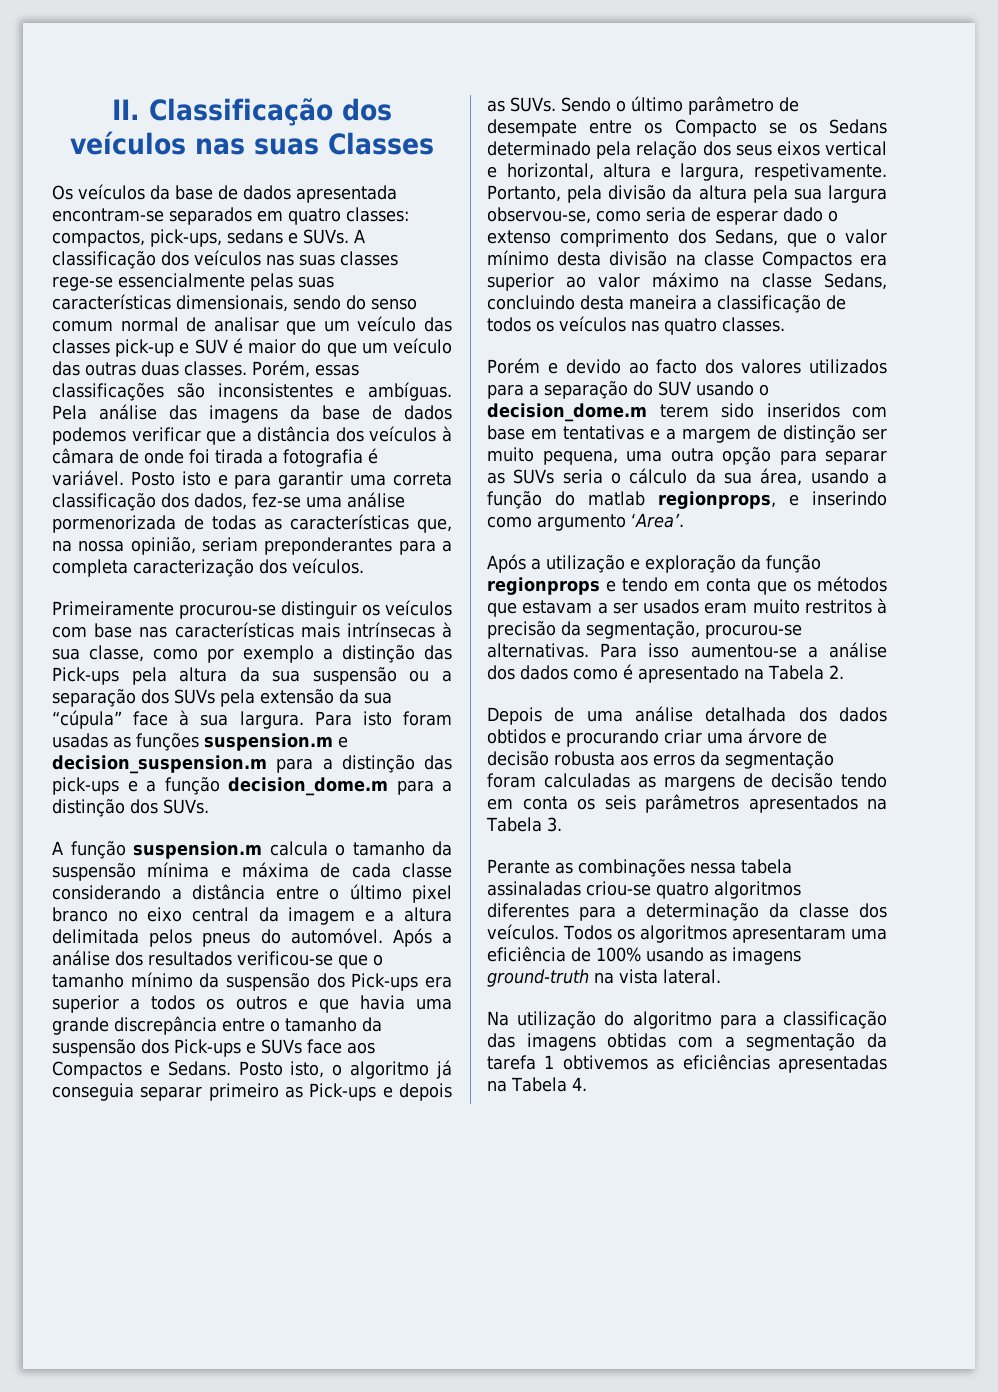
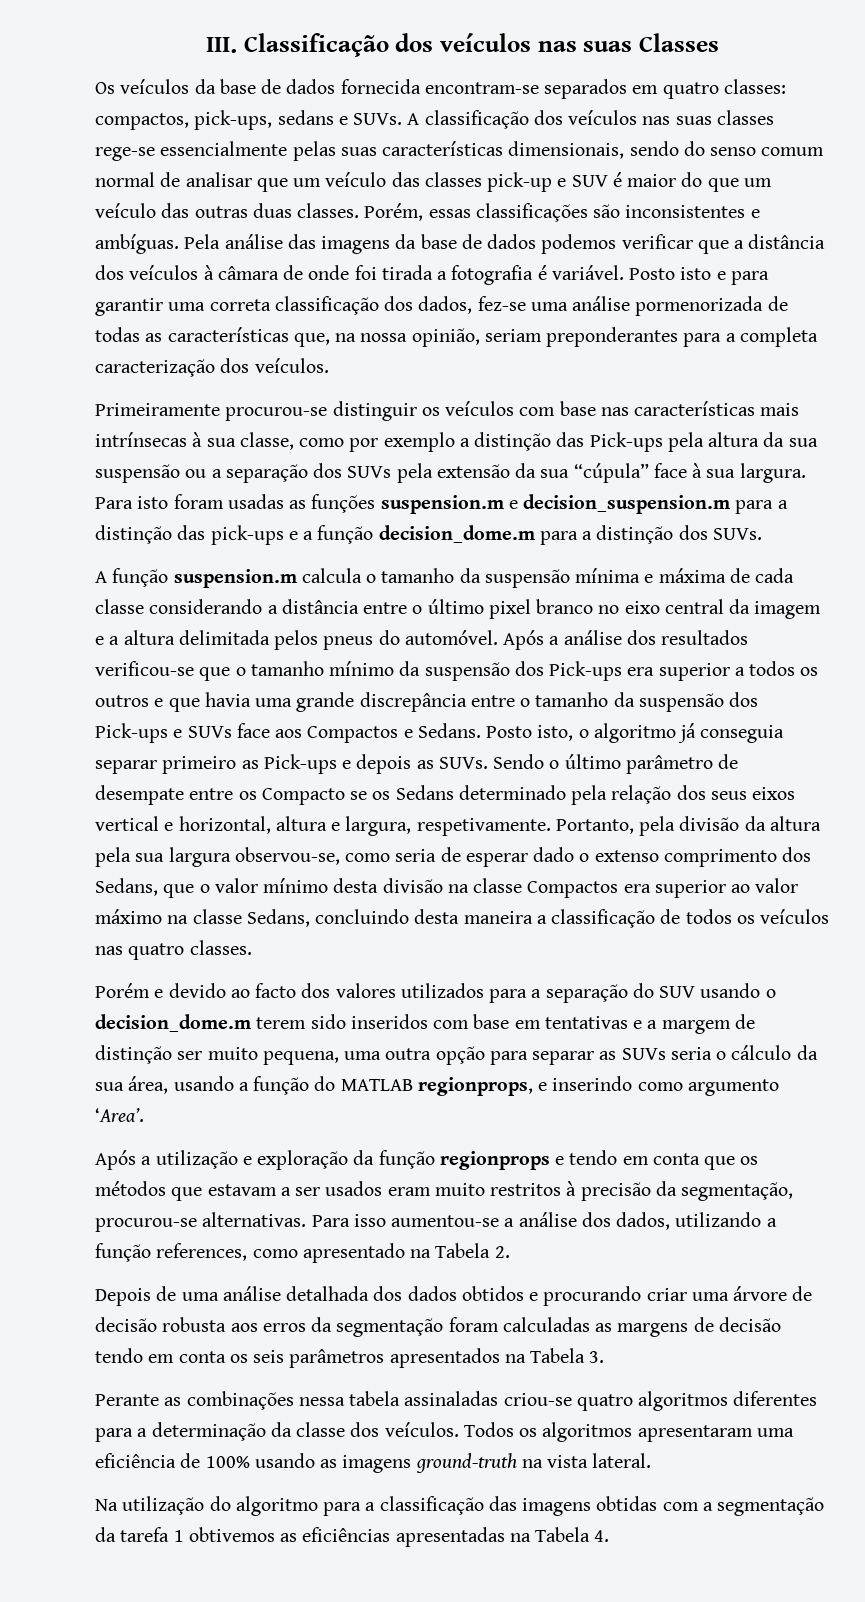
[112,99,140,120] II. -> [206,37,238,53] III.
[296,185,397,203] apresentada -> [340,79,421,94] fornecida
[588,491,645,506] matlab -> [340,1079,413,1091] MATLAB
[520,664,633,680] dados como é -> [616,1212,777,1230] [95,1243,298,1262] dados, utilizando a função references, como

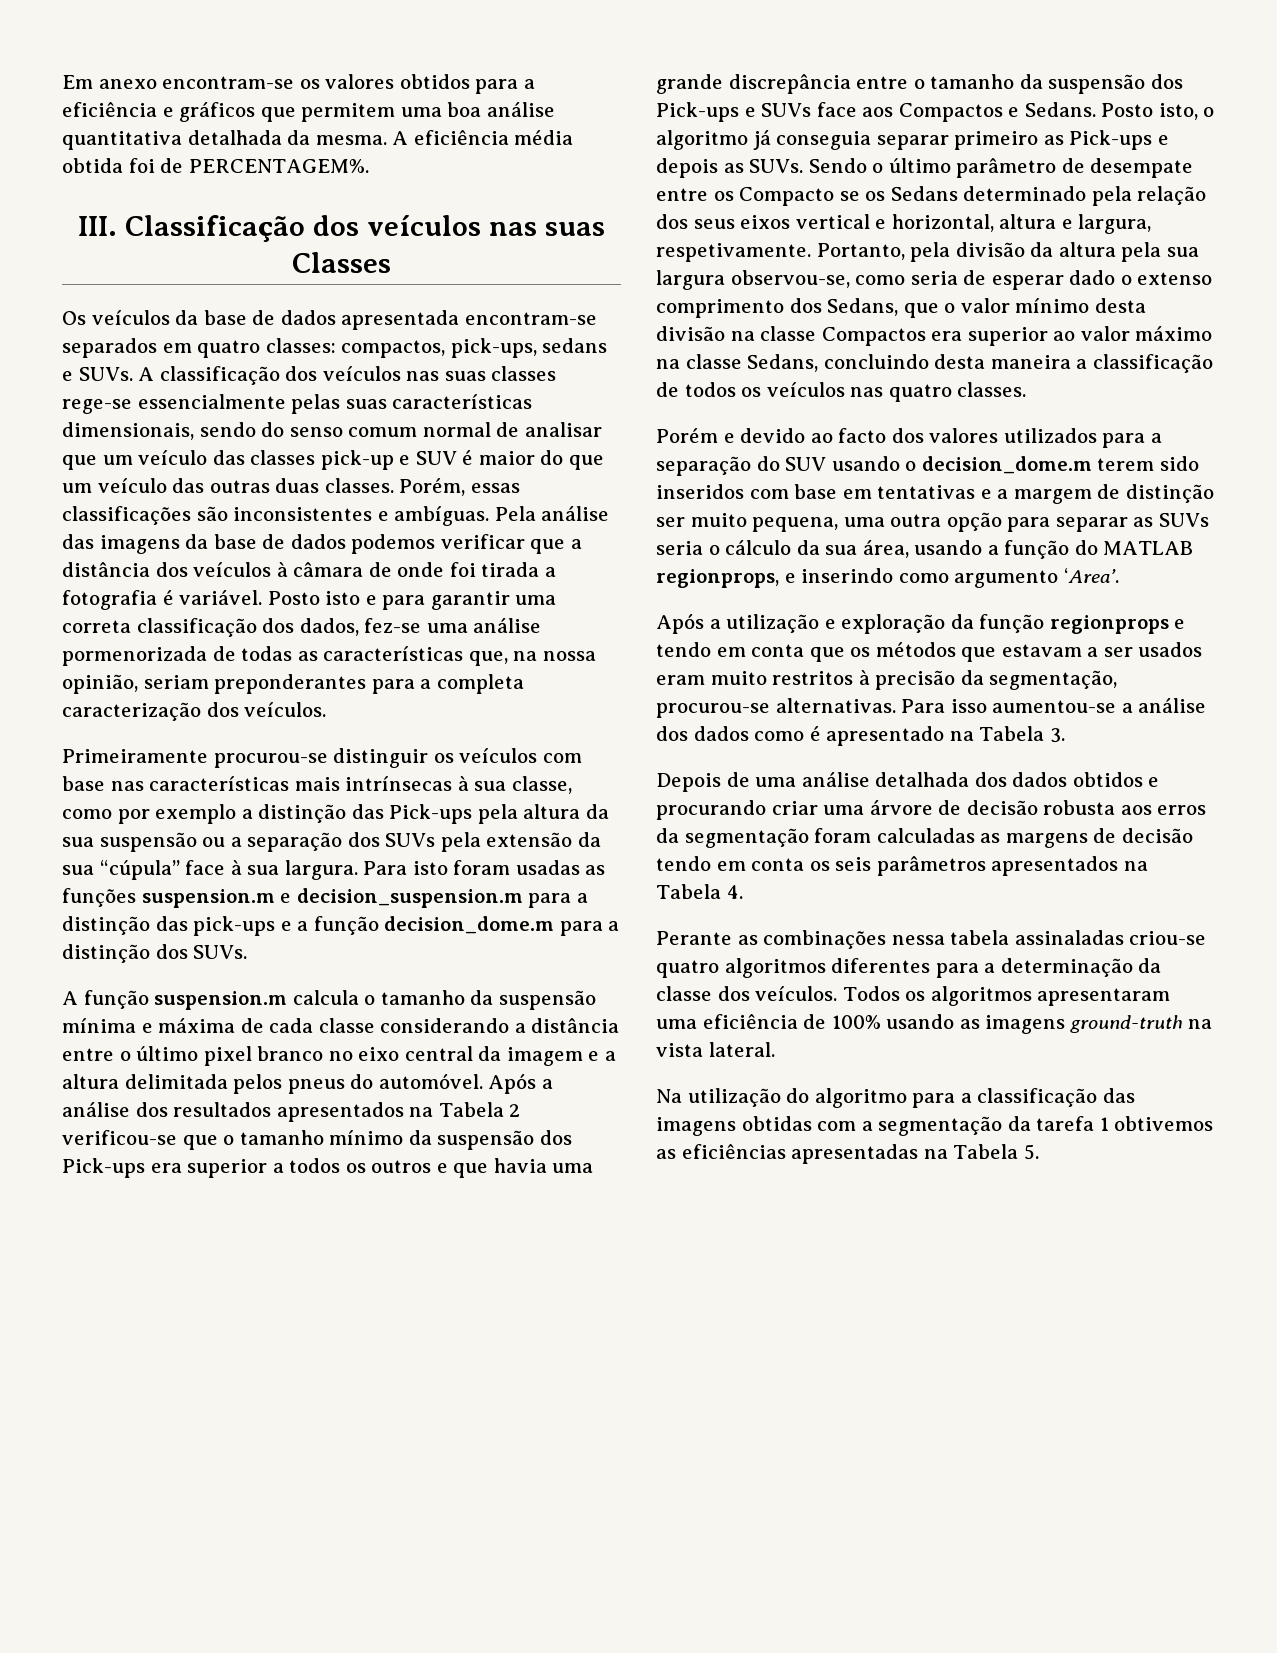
(206, 45) none -> [62,74,535,94] [62,102,555,122] [62,130,574,150] [62,158,369,173] Em anexo encontram-se os valores obtidos para a eficiência e gráficos que permitem uma boa análise quantitativa detalhada da mesma. A eficiência média obtida foi de PERCENTAGEM%. //
[340,79,421,94] fornecida -> [341,310,460,330] apresentada
(749, 637) none -> [276,1102,521,1122] apresentados na Tabela 2
[616,1212,777,1230] [95,1243,298,1262] dados, utilizando a função references, como -> [693,726,821,741] dados como é
[494,1246,510,1258] 2. -> [1049,728,1065,743] 3.
[589,1351,605,1363] 3. -> [726,885,743,899] 4.
[594,1530,610,1542] 4. -> [1023,1144,1039,1160] 5.

